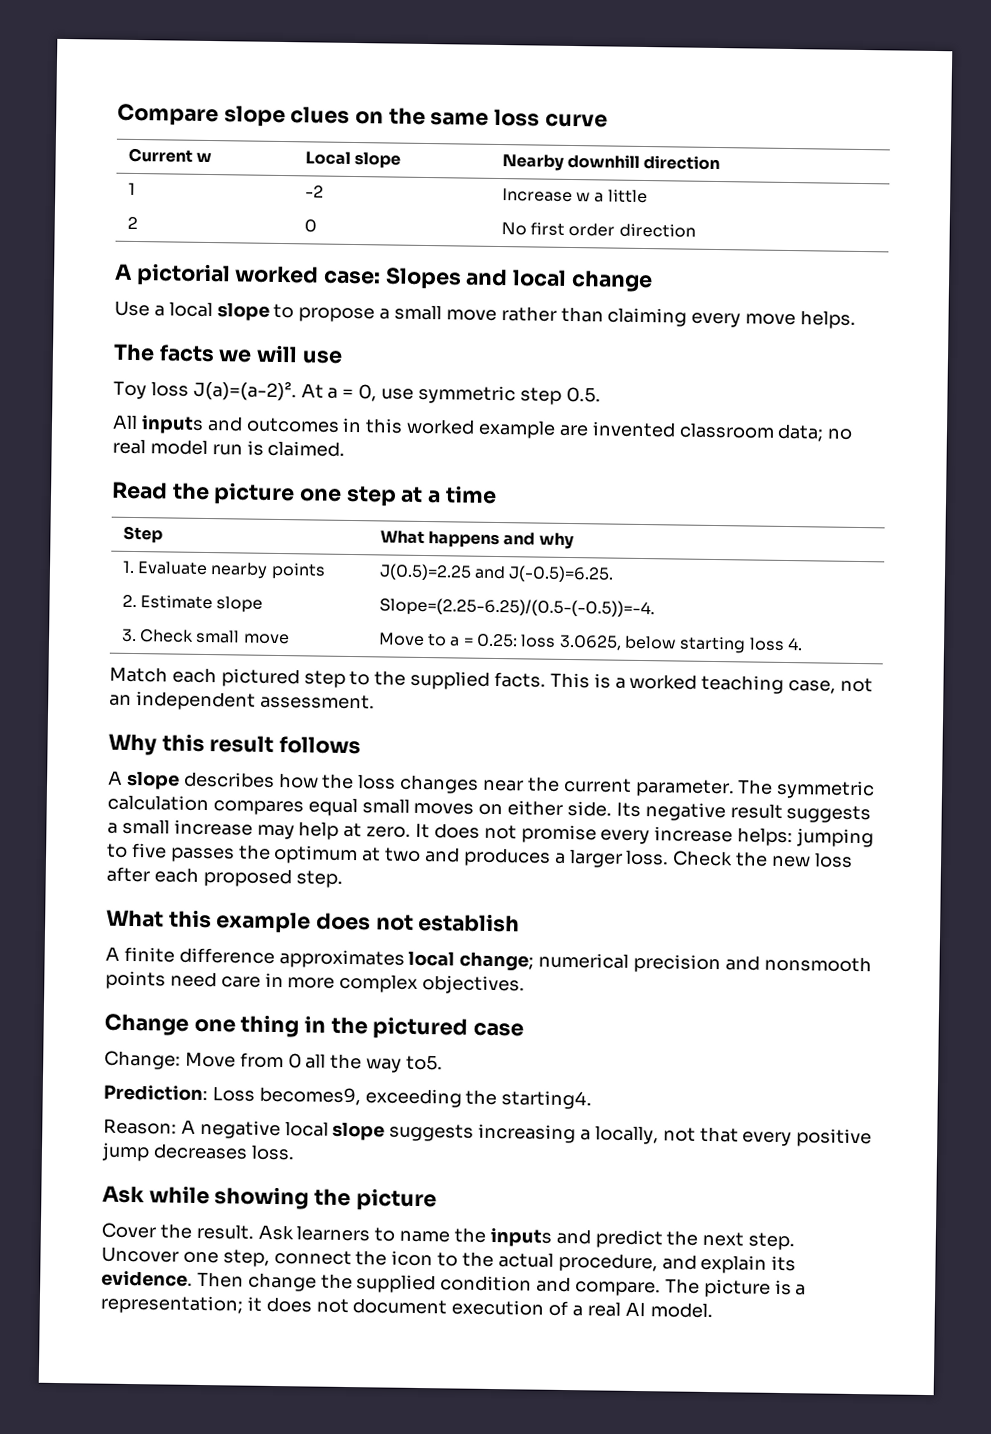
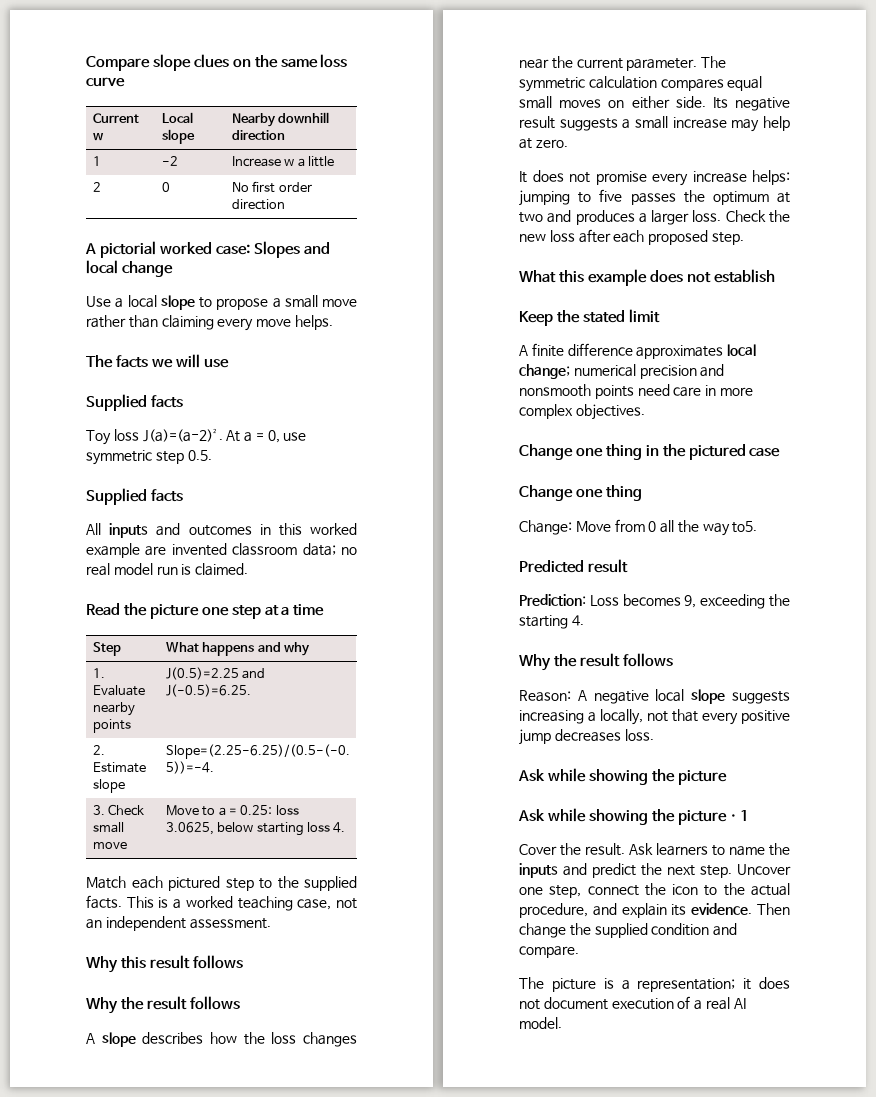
(343, 357) none -> [86,394,183,411] // Supplied facts
(601, 394) none -> [86,488,183,505] // Supplied facts
(362, 745) none -> [86,996,240,1014] // Why the result follows
(412, 832) none -> (568, 143) //
(521, 922) none -> [519,309,660,326] // Keep the stated limit
(525, 1029) none -> [519,485,642,501] // Change one thing
(444, 1062) none -> [519,559,628,573] // Predicted result
[258,1086,593,1110] becomes9, exceeding the starting4. -> [622,594,790,609] [519,615,584,629] [519,653,673,671] becomes 9, exceeding the starting 4. // Why the result follows
(437, 1200) none -> [518,808,750,825] // Ask while showing the picture · 1
(662, 1289) none -> (579, 952) //

